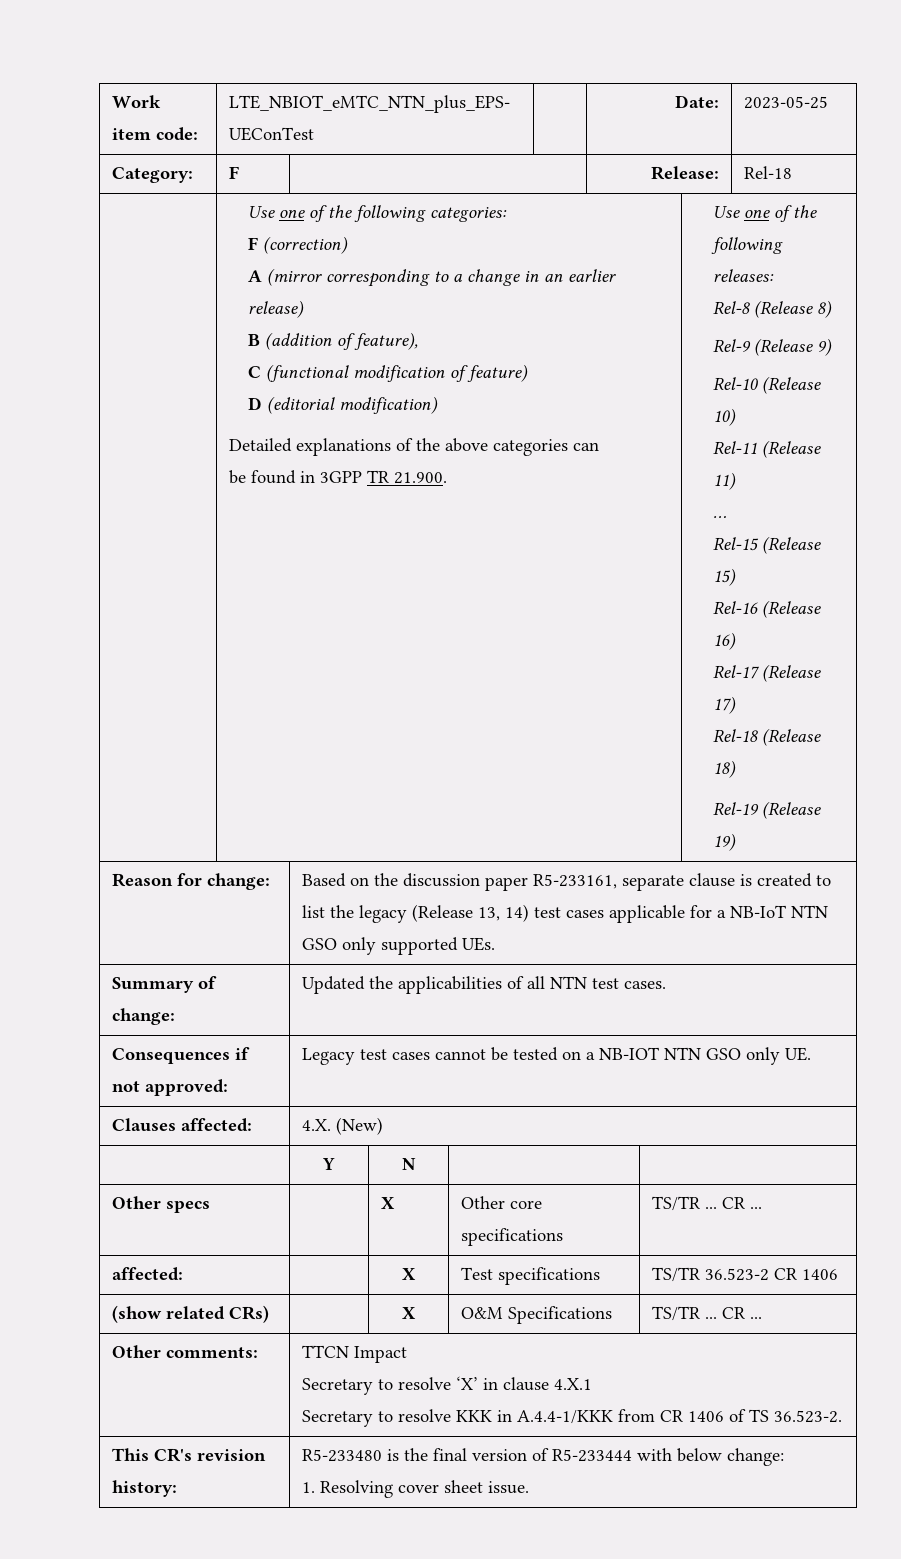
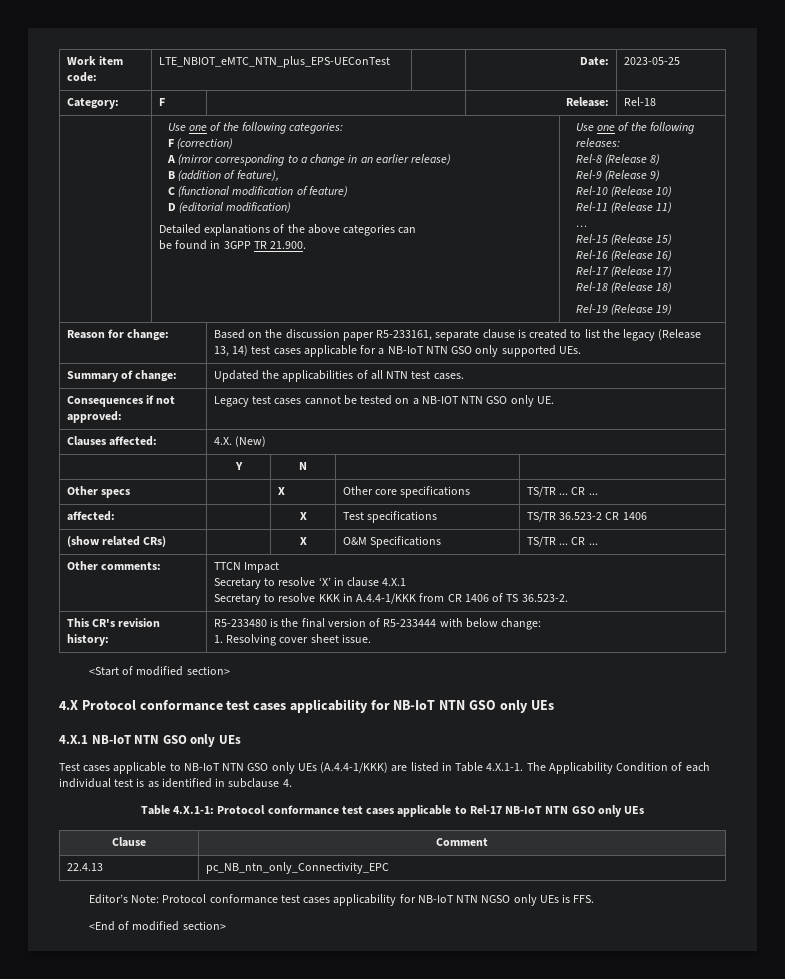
(530, 1487) none -> [88,666,230,676] [59,699,554,713] [59,734,241,747] [59,762,710,774] [59,778,292,788] [140,805,645,817] [112,837,146,847] [435,838,488,846] [66,863,103,871] [205,862,389,874] [88,894,595,906] [88,921,226,931] // <Start of modified section> // 4.X Protocol conformance test cases applicability for NB-IoT NTN GSO only UEs // 4.X.1 NB-IoT NTN GSO only UEs // Test cases applicable to NB-IoT NTN GSO only UEs (A.4.4-1/KKK) are listed in Table 4.X.1-1. The Applicability Condition of each individual test is as identified in subclause 4. // Table 4.X.1-1: Protocol conformance test cases applicable to Rel-17 NB-IoT NTN GSO only UEs // Clause | Comment // 22.4.13 | pc_NB_ntn_only_Connectivity_EPC // Editor’s Note: Protocol conformance test cases applicability for NB-IoT NTN NGSO only UEs is FFS. // <End of modified section>

